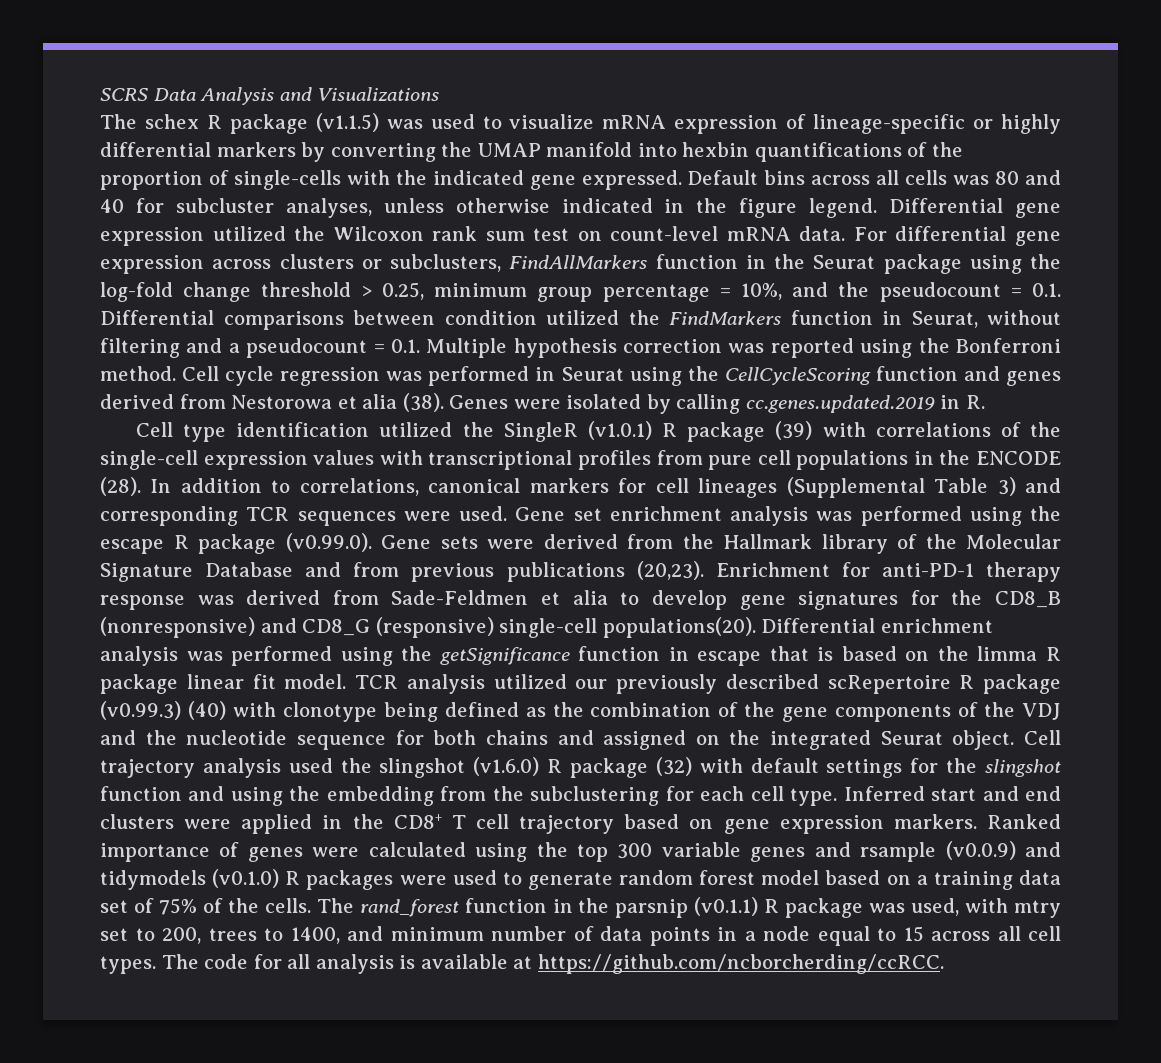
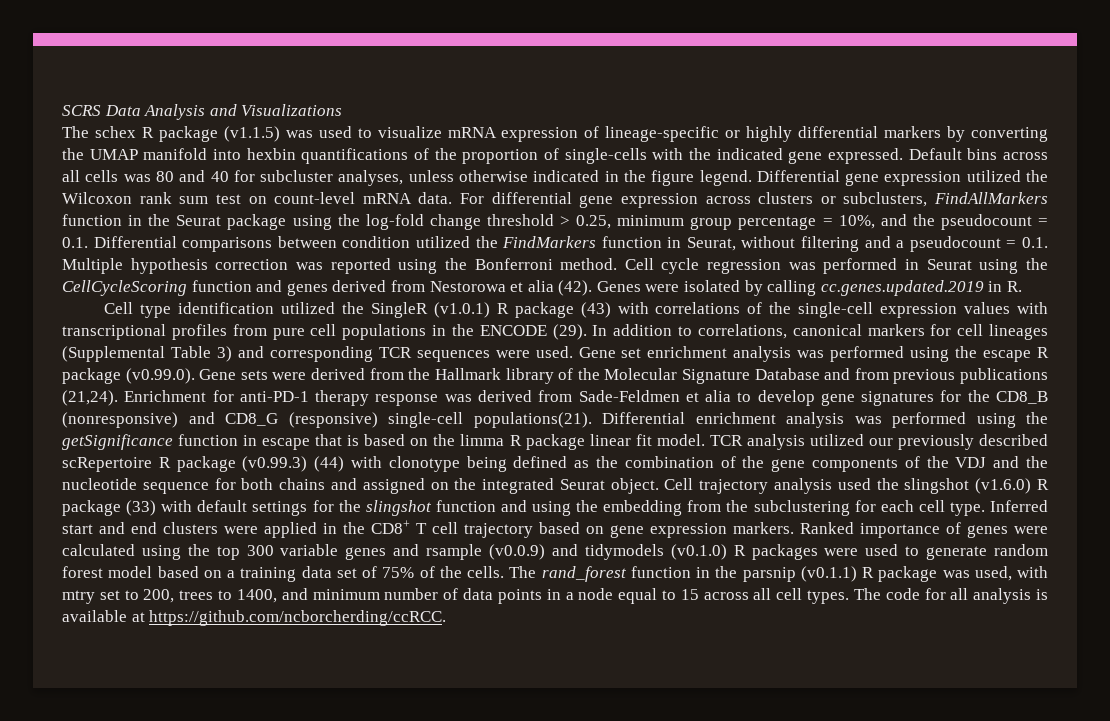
[402,393,444,412] (38). -> [558,280,593,296] (42).
[775,421,813,440] (39) -> [580,302,611,318] (43)
[100,477,141,496] (28). -> [552,324,587,340] (29).
[636,561,704,580] (20,23). -> [62,390,118,406] (21,24).
[602,617,756,638] populations(20). -> [473,412,592,428] populations(21).
[187,701,226,720] (40) -> [314,456,345,472] (44)
[655,757,692,776] (32) -> [126,500,157,516] (33)

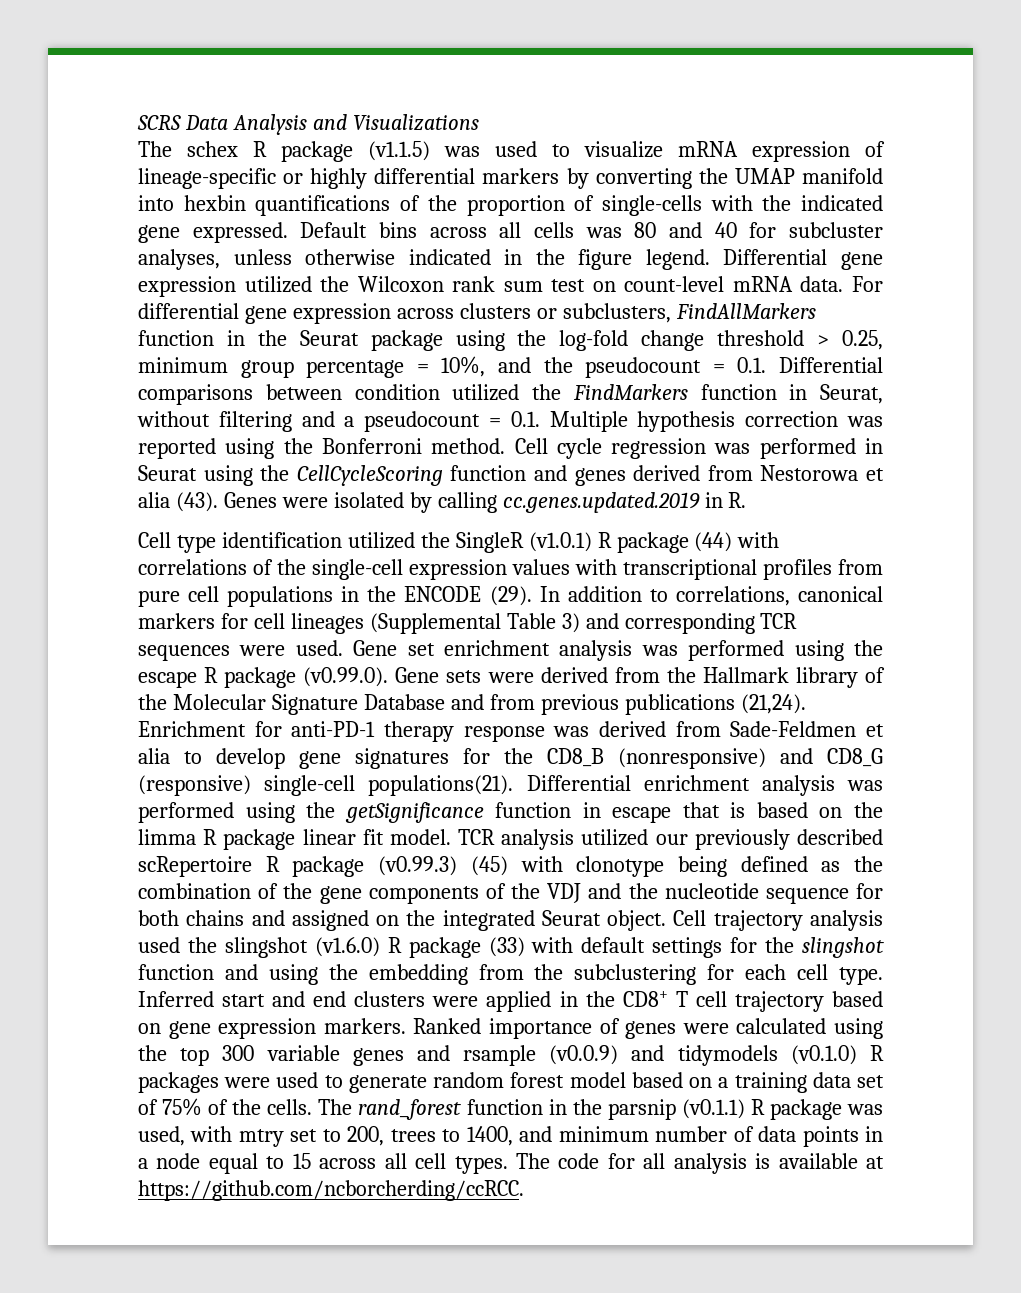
[558,280,593,296] (42). -> [175,492,218,512] (43).
[580,302,611,318] (43) -> [694,532,733,552] (44)
[314,456,345,472] (44) -> [470,856,508,876] (45)

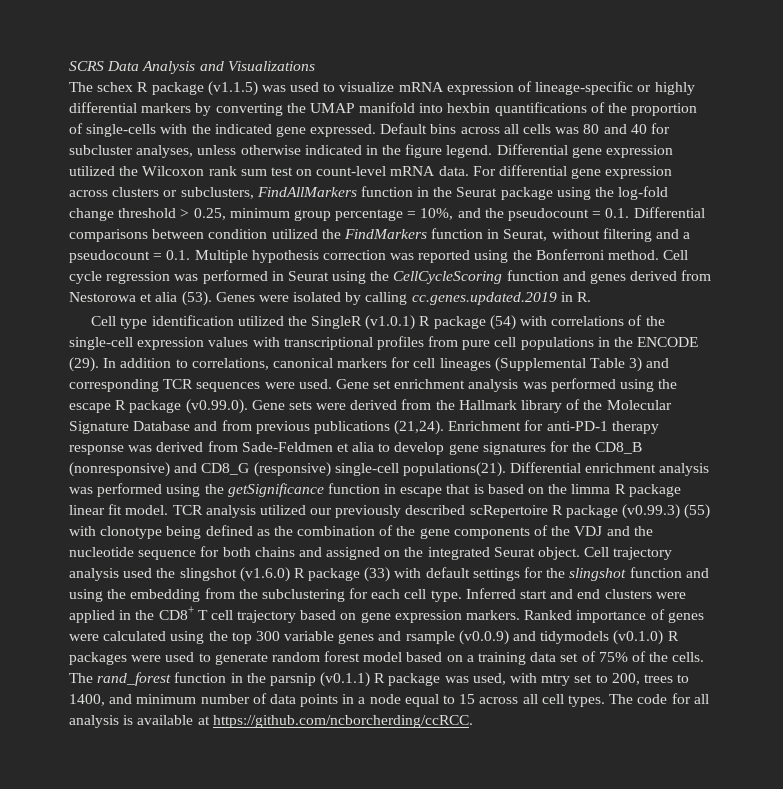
[175,492,218,512] (43). -> [181,291,212,306] (53).
[694,532,733,552] (44) -> [489,315,516,330] (54)
[470,856,508,876] (45) -> [684,504,711,519] (55)

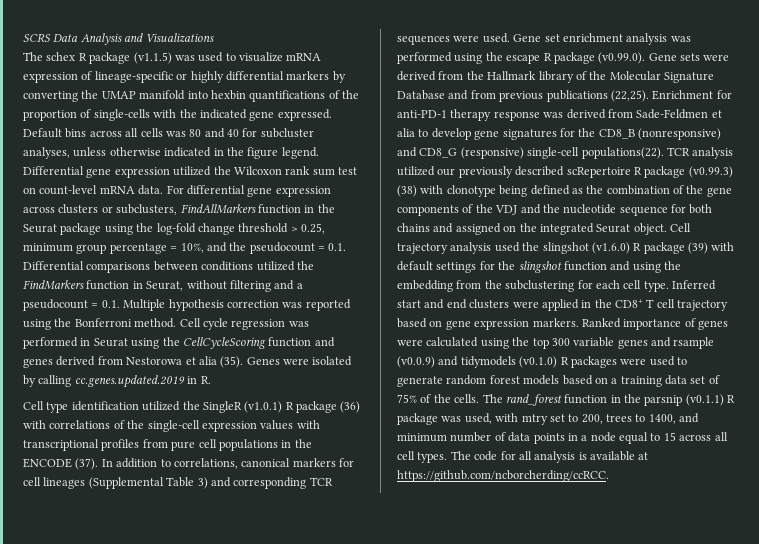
[208,229,268,239] condition -> [201,261,254,271] conditions
[181,291,212,306] (53). -> [220,356,244,368] (35).
[489,315,516,330] (54) -> [340,401,361,413] (36)
[69,357,99,372] (29). -> [75,458,99,470] (37).
[394,420,445,435] (21,24). -> [610,90,649,102] (22,25).
[402,462,710,477] [69,483,681,497] [69,504,169,515] populations(21). Differential enrichment analysis was performed using the getSignificance function in escape that is based on the limma R package linear fit model. -> [581,147,664,159] populations(22).
[684,504,711,519] (55) -> [397,185,417,197] (38)
[364,567,391,582] (33) -> [688,242,708,254] (39)
[363,652,403,662] model -> [523,375,560,385] models

